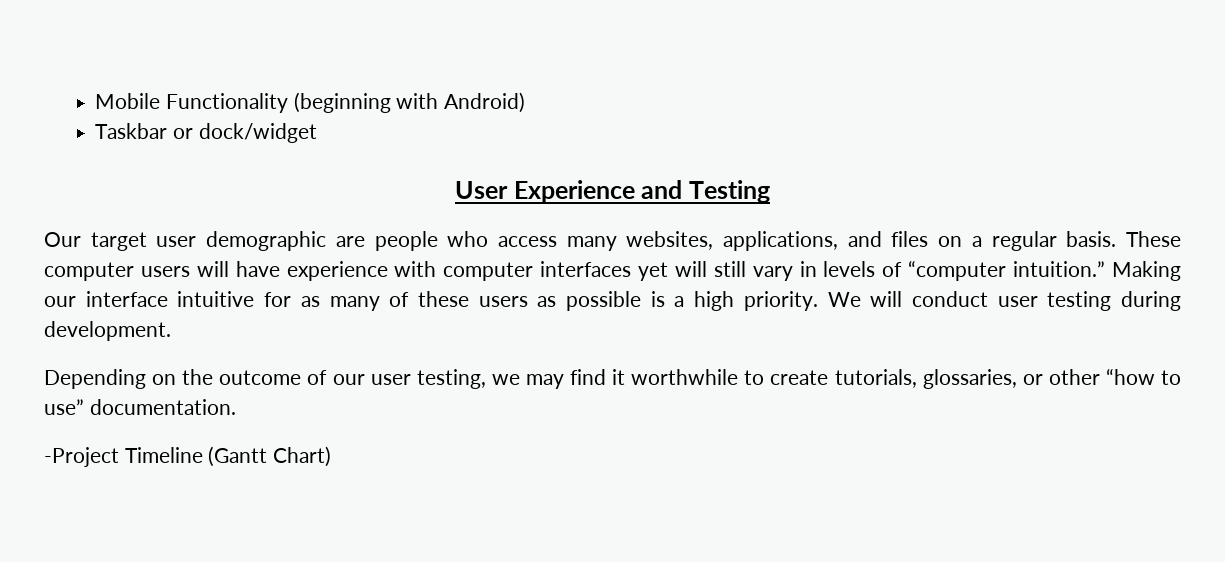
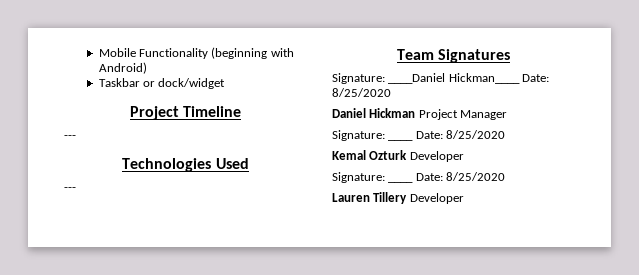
[455,180,770,203] [44,231,1182,251] [44,260,1181,281] [44,291,1182,311] [44,321,171,341] [44,368,1181,389] [44,399,236,415] [44,446,332,467] User Experience and Testing // Our target user demographic are people who access many websites, applications, and files on a regular basis. These computer users will have experience with computer interfaces yet will still vary in levels of “computer intuition.” Making our interface intuitive for as many of these users as possible is a high priority. We will conduct user testing during development. // Depending on the outcome of our user testing, we may find it worthwhile to create tutorials, glossaries, or other “how to use” documentation. // -Project Timeline (Gantt Chart) -> [129,106,242,120] [64,135,76,139] [122,158,249,172] [64,187,76,191] [396,49,511,63] [332,73,550,84] [332,88,391,97] [332,108,508,120] [332,130,414,141] [415,130,506,139] [332,150,464,162] [332,172,414,183] [415,172,506,181] [332,192,464,204] Project Timeline // --- // Technologies Used // --- // Team Signatures // Signature: ____Daniel Hickman____ Date: 8/25/2020 // Daniel Hickman Project Manager // Signature: ____ Date: 8/25/2020 // Kemal Ozturk Developer // Signature: ____ Date: 8/25/2020 // Lauren Tillery Developer

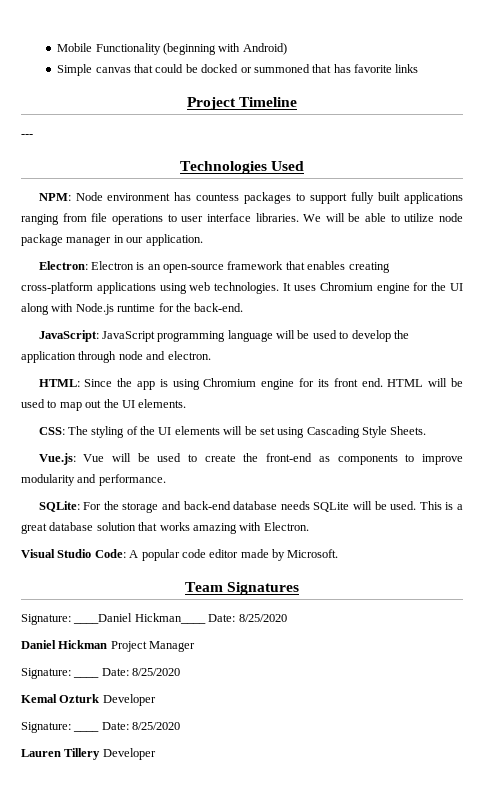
[98,78,226,89] Taskbar or dock/widget -> [57,64,419,76] Simple canvas that could be docked or summoned that has favorite links
[64,187,76,191] --- -> [38,192,464,204] [21,213,464,225] [21,234,203,246] [38,261,390,273] [21,282,463,294] [21,303,244,315] [38,330,409,342] [21,351,211,363] [38,378,463,390] [21,399,187,411] [38,426,427,438] [38,453,463,465] [21,474,166,486] [38,501,464,513] [21,522,309,534] [21,549,339,561] NPM: Node environment has countess packages to support fully built applications ranging from file operations to user interface libraries. We will be able to utilize node package manager in our application. // Electron: Electron is an open-source framework that enables creating cross-platform applications using web technologies. It uses Chromium engine for the UI along with Node.js runtime for the back-end. // JavaScript: JavaScript programming language will be used to develop the application through node and electron. // HTML: Since the app is using Chromium engine for its front end. HTML will be used to map out the UI elements. // CSS: The styling of the UI elements will be set using Cascading Style Sheets. // Vue.js: Vue will be used to create the front-end as components to improve modularity and performance. // SQLite: For the storage and back-end database needs SQLite will be used. This is a great database solution that works amazing with Electron. // Visual Studio Code: A popular code editor made by Microsoft.

